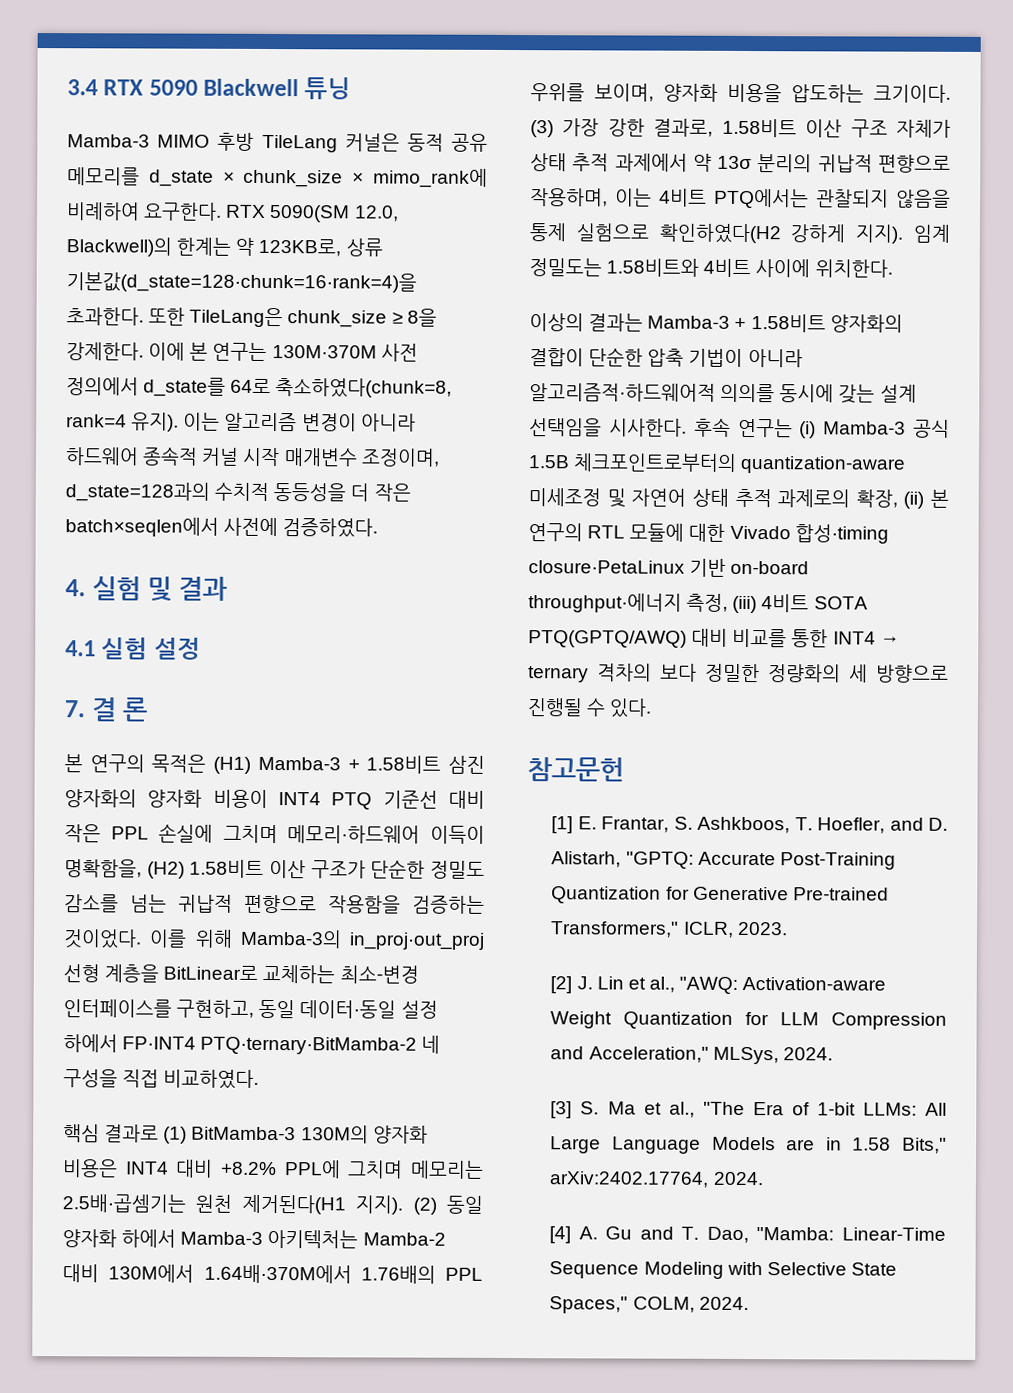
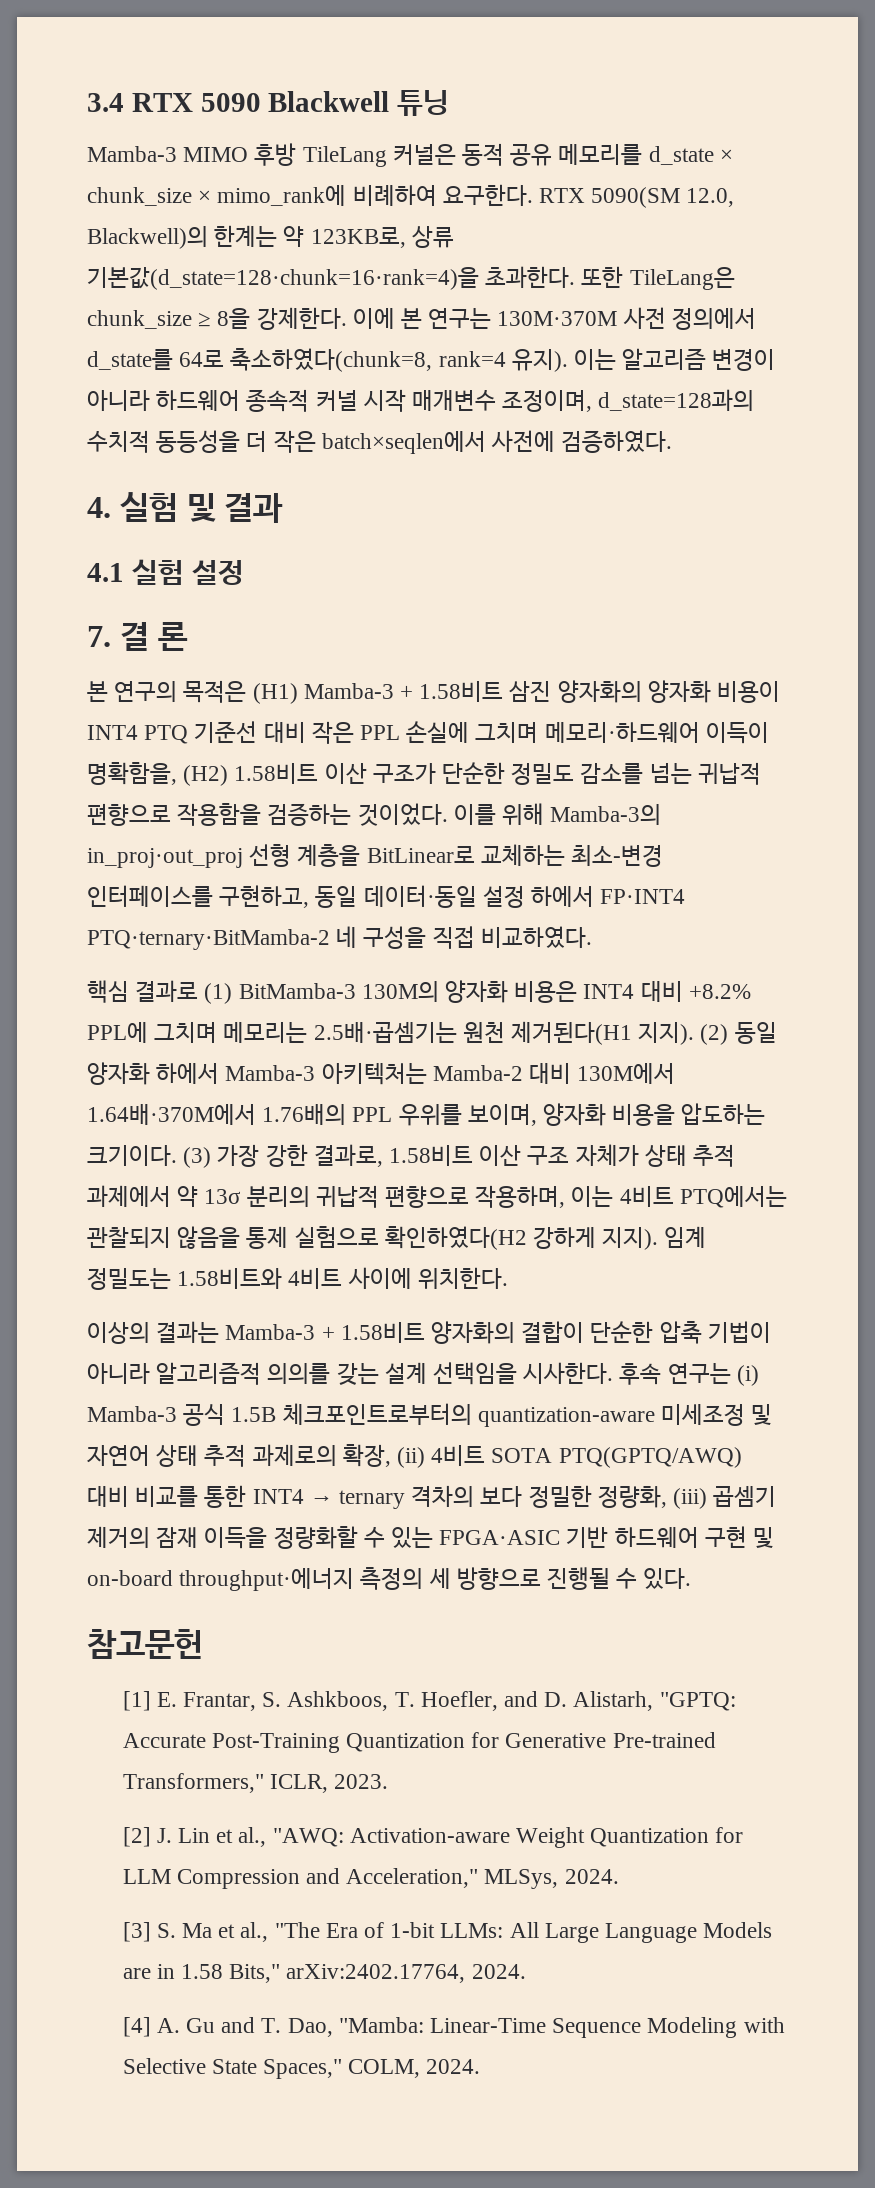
[529,383,835,403] 알고리즘적·하드웨어적 의의를 동시에 -> [156,1362,331,1385] 알고리즘적 의의를
[930,489,949,508] [528,523,889,544] [528,558,810,577] [528,593,758,614] 본 연구의 RTL 모듈에 대한 Vivado 합성·timing closure·PetaLinux 기반 on-board throughput·에너지 측정, (iii) -> (426, 1457) none
[768,664,841,683] 정량화의 -> [597,1485,777,1509] [87,1526,775,1549] [87,1567,424,1591] 정량화, (iii) 곱셈기 제거의 잠재 이득을 정량화할 수 있는 FPGA·ASIC 기반 하드웨어 구현 및 on-board throughput·에너지 측정의

